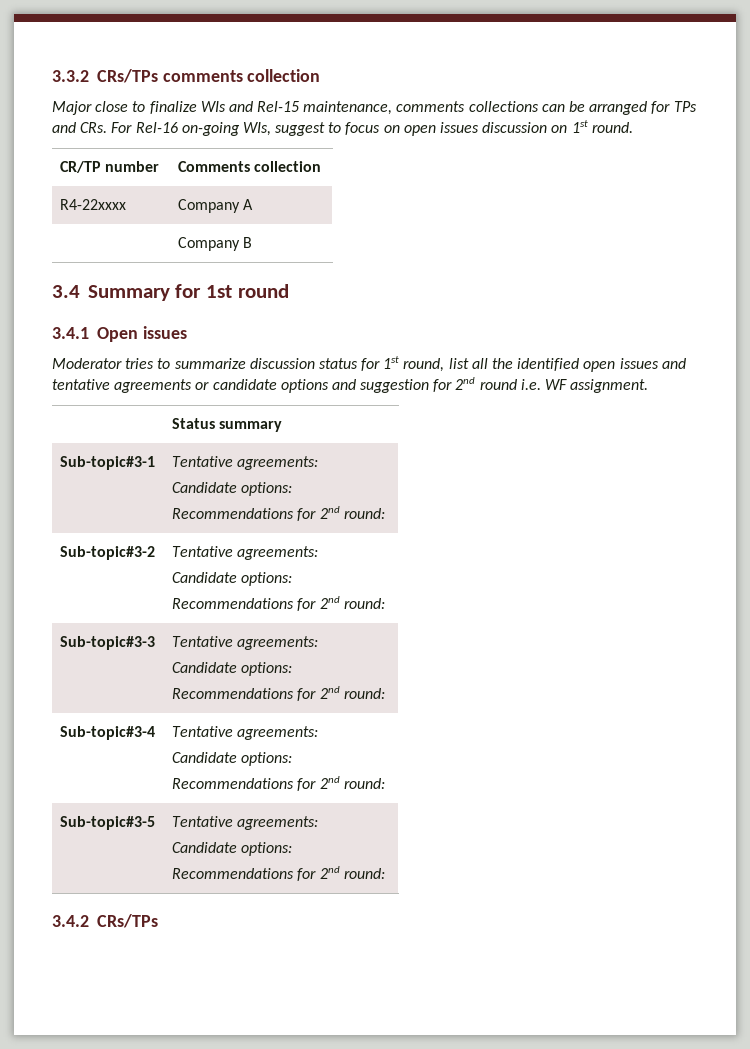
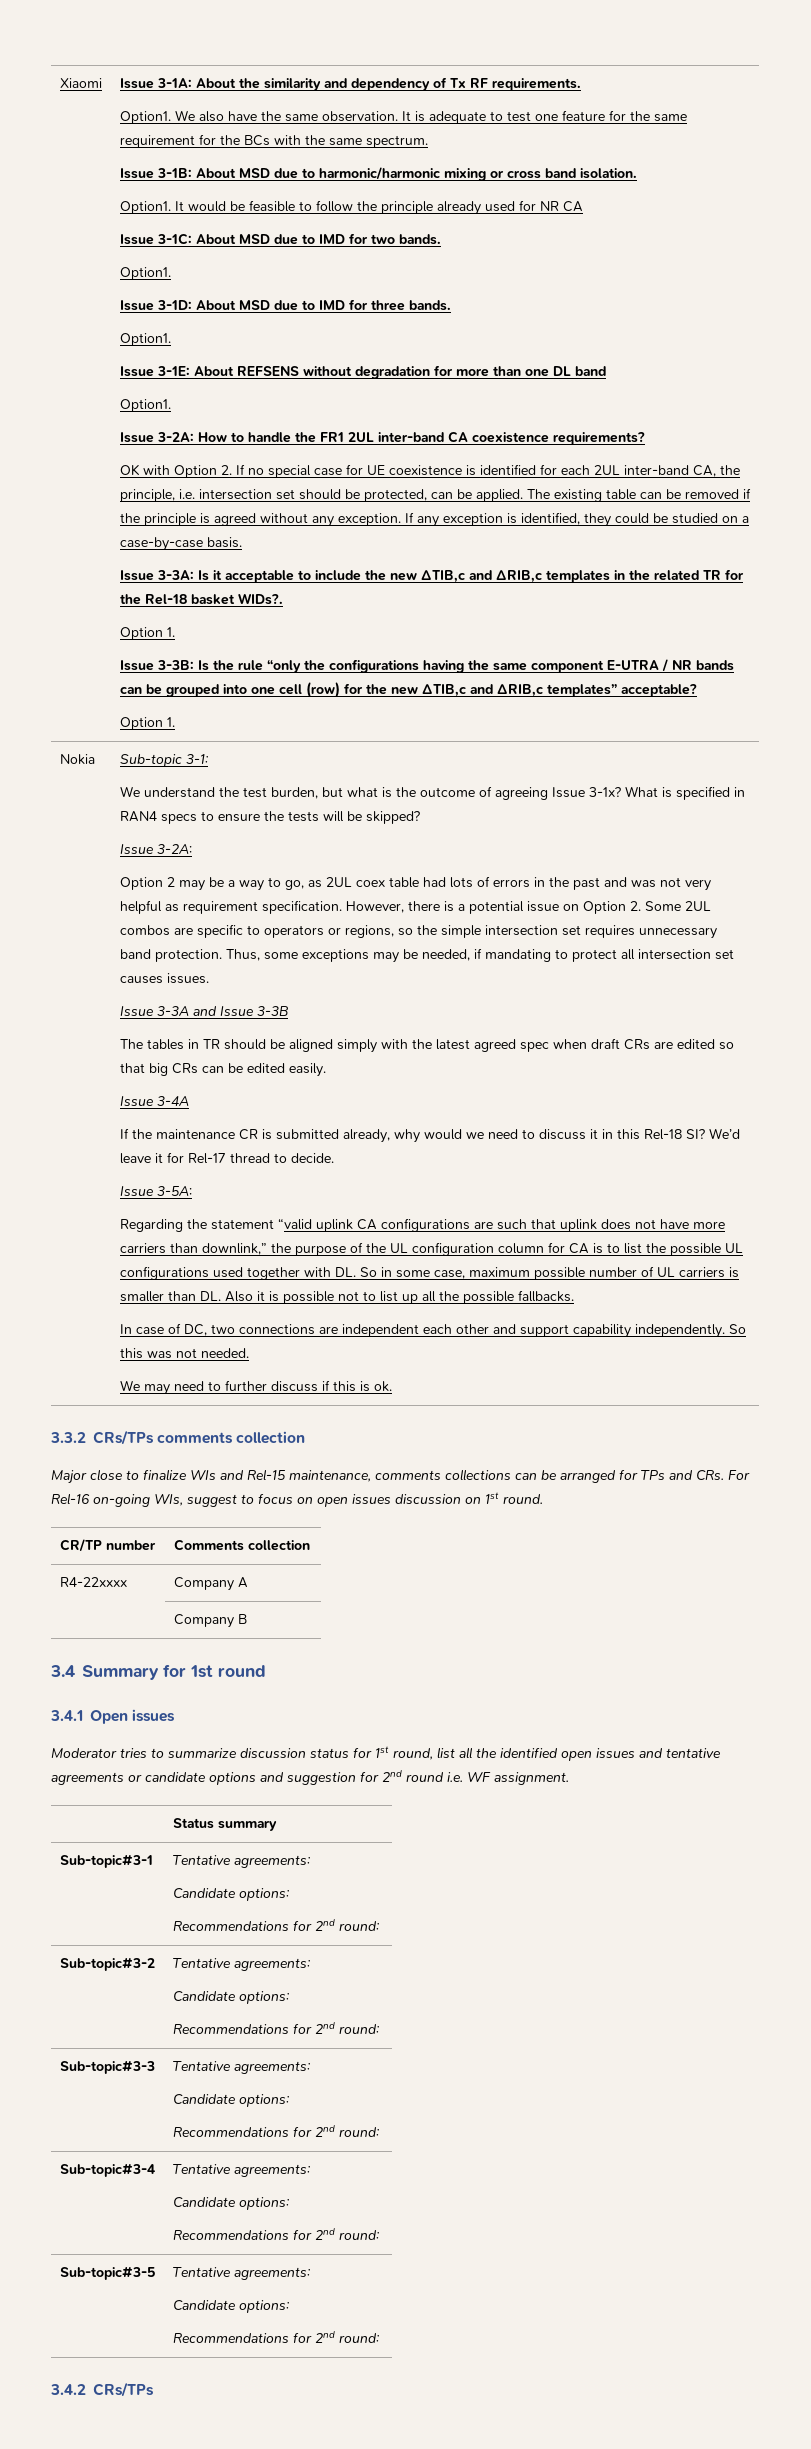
(52, 76) none -> [59,78,102,88] [119,77,581,91] [119,110,687,124] [119,134,428,148] [119,167,637,181] [119,200,583,215] [119,233,441,245] [119,267,171,280] [119,299,451,311] [119,333,171,346] [119,365,606,379] [119,399,171,412] [119,431,645,445] [119,464,740,478] [119,488,751,502] [119,512,749,527] [119,537,242,551] [119,569,744,583] [119,593,283,605] [119,627,175,640] [119,659,734,673] [119,682,697,698] [119,717,175,730] [59,754,95,765] [119,754,209,767] [119,786,745,800] [119,811,420,824] [119,844,192,854] [119,876,711,891] [119,900,711,914] [119,924,717,939] [119,948,734,963] [119,973,209,984] [119,1006,288,1016] [119,1038,734,1053] [119,1063,326,1077] [119,1096,189,1106] [119,1128,740,1143] [119,1152,334,1164] [119,1186,192,1196] [119,1218,725,1232] [119,1242,743,1256] [119,1266,739,1280] [119,1290,574,1304] [119,1323,746,1338] [119,1348,249,1359] [119,1380,392,1395] Xiaomi | Issue 3-1A: About the similarity and dependency of Tx RF requirements. // Option1. We also have the same observation. It is adequate to test one feature for the same requirement for the BCs with the same spectrum. // Issue 3-1B: About MSD due to harmonic/harmonic mixing or cross band isolation. // Option1. It would be feasible to follow the principle already used for NR CA // Issue 3-1C: About MSD due to IMD for two bands. // Option1. // Issue 3-1D: About MSD due to IMD for three bands. // Option1. // Issue 3-1E: About REFSENS without degradation for more than one DL band // Option1. // Issue 3-2A: How to handle the FR1 2UL inter-band CA coexistence requirements? // OK with Option 2. If no special case for UE coexistence is identified for each 2UL inter-band CA, the principle, i.e. intersection set should be protected, can be applied. The existing table can be removed if the principle is agreed without any exception. If any exception is identified, they could be studied on a case-by-case basis. // Issue 3-3A: Is it acceptable to include the new ΔTIB,c and ΔRIB,c templates in the related TR for the Rel-18 basket WIDs?. // Option 1. // Issue 3-3B: Is the rule “only the configurations having the same component E-UTRA / NR bands can be grouped into one cell (row) for the new ΔTIB,c and ΔRIB,c templates” acceptable? // Option 1. // Nokia | Sub-topic 3-1: // We understand the test burden, but what is the outcome of agreeing Issue 3-1x? What is specified in RAN4 specs to ensure the tests will be skipped? // Issue 3-2A: // Option 2 may be a way to go, as 2UL coex table had lots of errors in the past and was not very helpful as requirement specification. However, there is a potential issue on Option 2. Some 2UL combos are specific to operators or regions, so the simple intersection set requires unnecessary band protection. Thus, some exceptions may be needed, if mandating to protect all intersection set causes issues. // Issue 3-3A and Issue 3-3B // The tables in TR should be aligned simply with the latest agreed spec when draft CRs are edited so that big CRs can be edited easily. // Issue 3-4A // If the maintenance CR is submitted already, why would we need to discuss it in this Rel-18 SI? We’d leave it for Rel-17 thread to decide. // Issue 3-5A: // Regarding the statement “valid uplink CA configurations are such that uplink does not have more carriers than downlink,” the purpose of the UL configuration column for CA is to list the possible UL configurations used together with DL. So in some case, maximum possible number of UL carriers is smaller than DL. Also it is possible not to list up all the possible fallbacks. // In case of DC, two connections are independent each other and support capability independently. So this was not needed. // We may need to further discuss if this is ok. //

